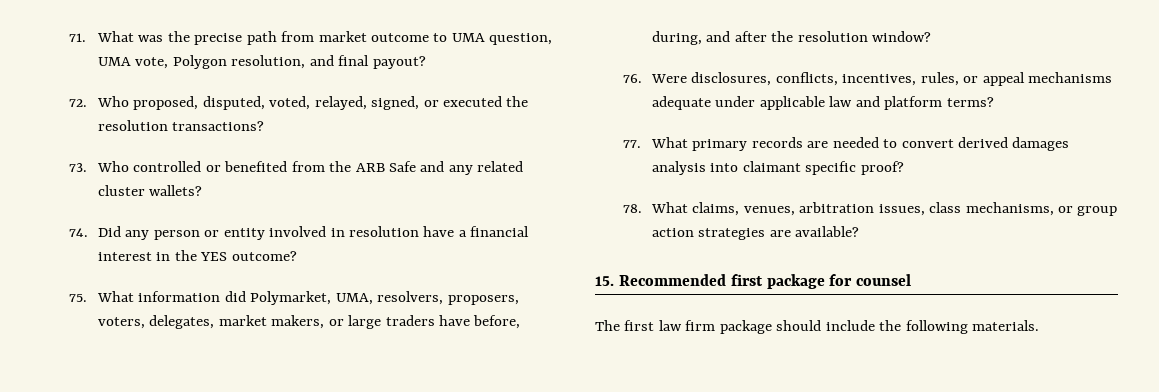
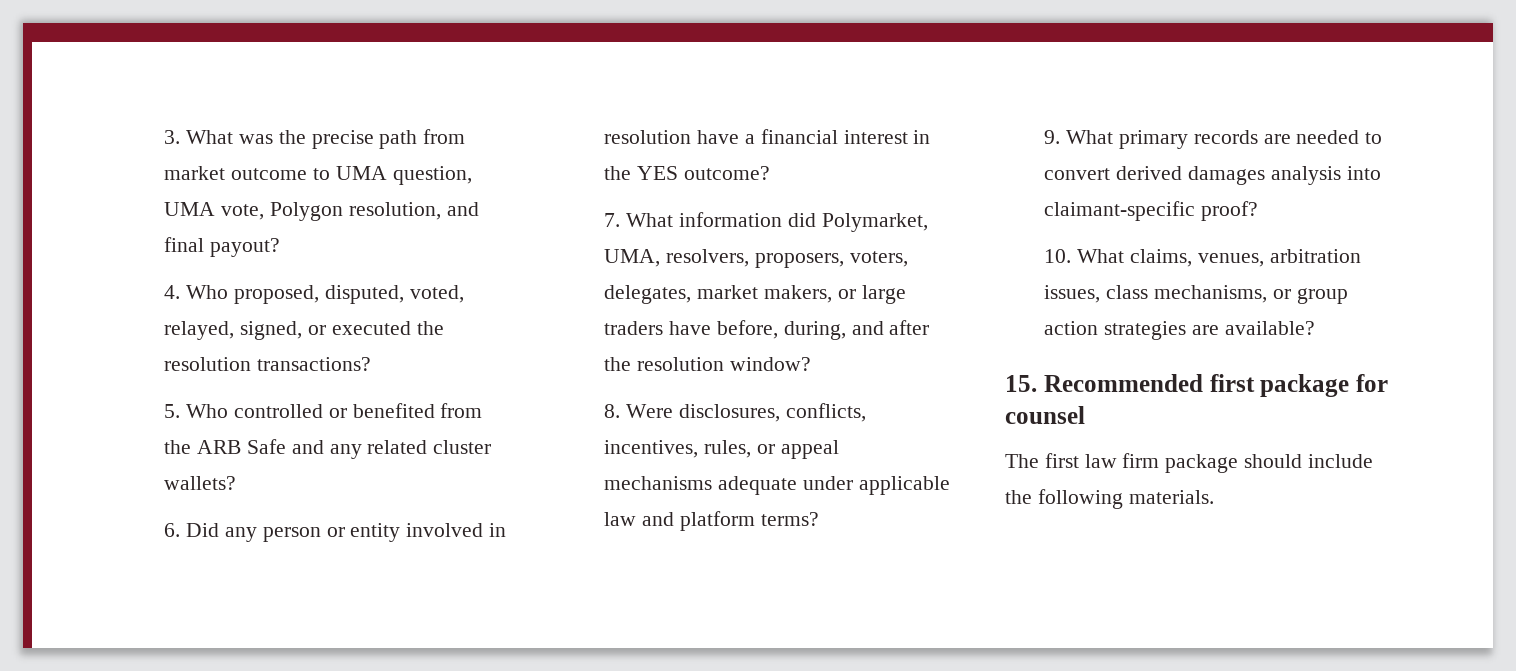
[69,33,87,42] 71. -> [164,130,181,144] 3.
[69,99,88,107] 72. -> [164,285,181,299] 4.
[69,163,88,172] 73. -> [164,404,181,418] 5.
[69,228,89,237] 74. -> [164,523,181,537] 6.
[69,294,88,302] 75. -> [604,213,621,227] 7.
[623,74,643,83] 76. -> [604,404,621,418] 8.
[623,140,642,148] 77. -> [1044,130,1061,144] 9.
[742,161,857,175] claimant specific -> [1044,201,1196,221] claimant-specific
[623,204,643,213] 78. -> [1044,249,1072,263] 10.

